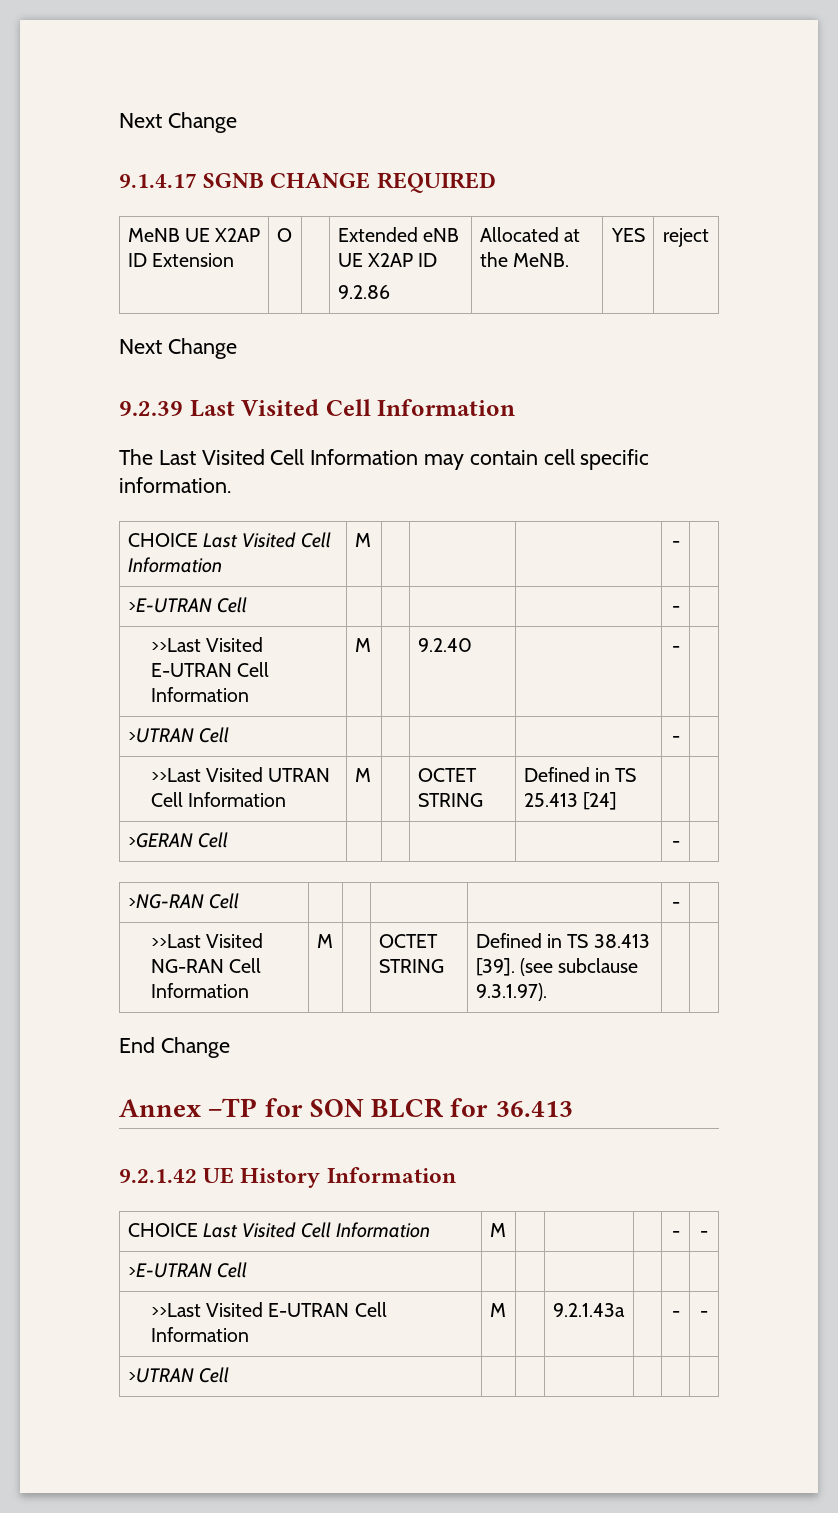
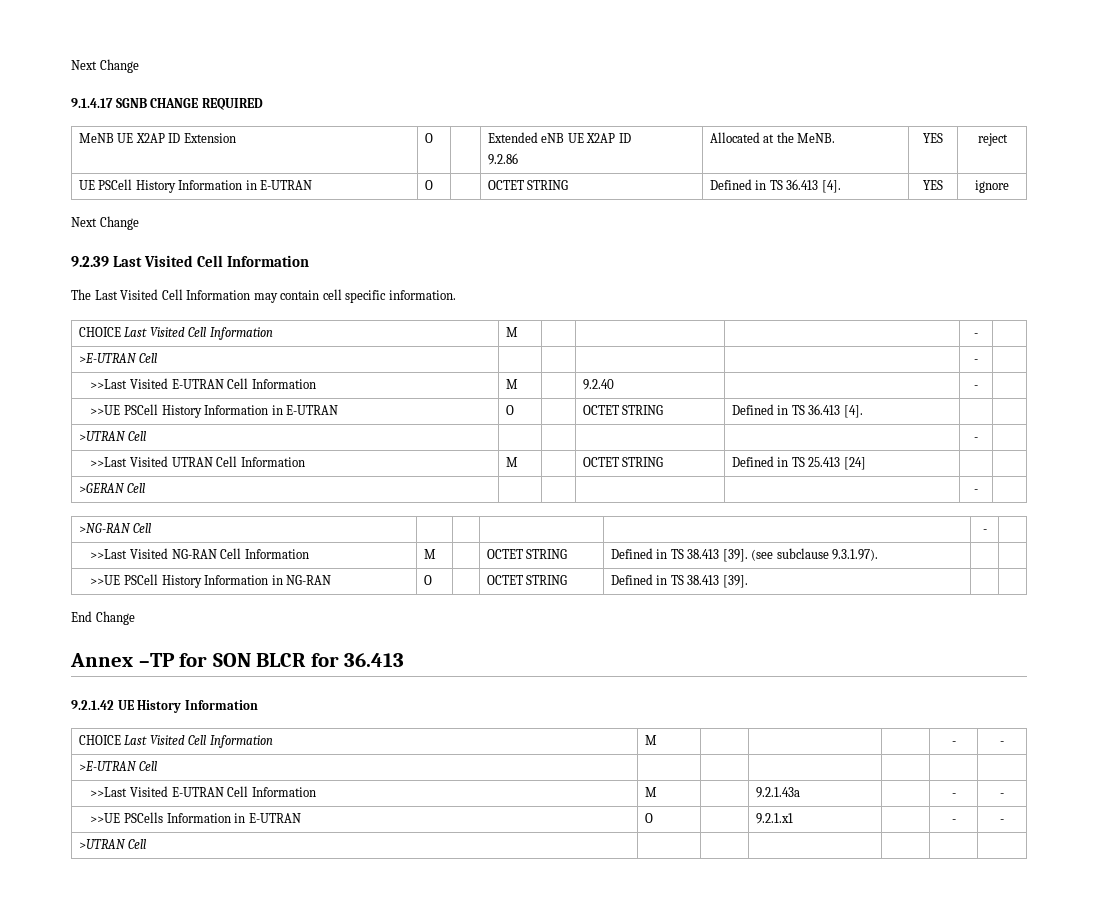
(709, 237) none -> [78,179,313,193] [424,180,433,190] [487,180,569,190] [709,179,841,193] [923,180,943,190] [975,180,1009,193] // UE PSCell History Information in E-UTRAN | O | | OCTET STRING | Defined in TS 36.413 [4]. | YES | ignore
(680, 649) none -> [90,404,339,418] [505,405,514,415] [582,405,664,415] [731,404,863,418] // >>UE PSCell History Information in E-UTRAN | O | | OCTET STRING | Defined in TS 36.413 [4]. | |
(547, 992) none -> [90,574,332,588] [423,575,432,585] [486,575,568,585] [610,574,748,588] // >>UE PSCell History Information in NG-RAN | O | | OCTET STRING | Defined in TS 38.413 [39]. | |
(708, 1314) none -> [90,812,301,823] [644,813,653,823] [755,813,793,824] [951,819,956,823] [1000,819,1004,823] // >>UE PSCells Information in E-UTRAN | O | | 9.2.1.x1 | | - | -

